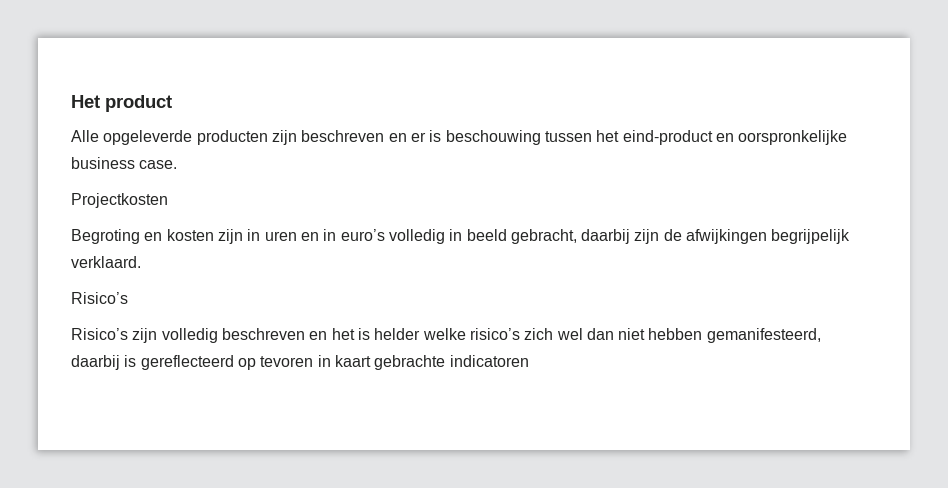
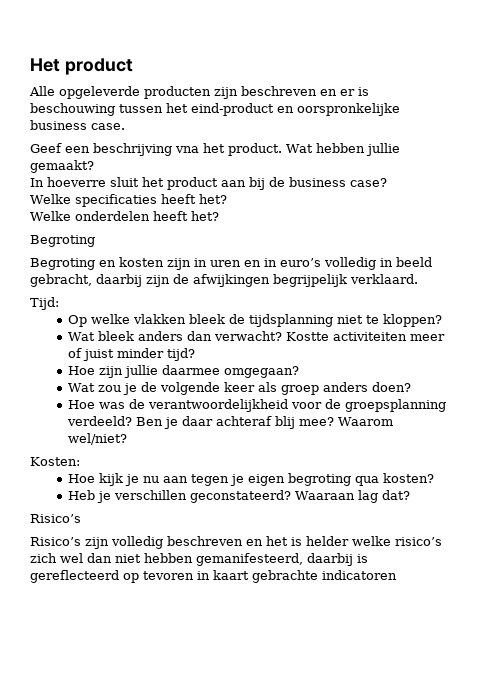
[71,193,168,208] Projectkosten -> [30,143,400,156] [30,160,94,173] [30,177,387,190] [30,194,227,207] [30,211,219,221] [30,235,95,247] Geef een beschrijving vna het product. Wat hebben jullie gemaakt? // In hoeverre sluit het product aan bij de business case? // Welke specificaties heeft het? // Welke onderdelen heeft het? // Begroting
(141, 262) none -> [30,297,59,310] [67,314,442,327] [67,331,445,341] [67,348,195,361] [67,365,299,378] [67,382,411,395] [67,399,446,412] [66,416,393,429] [67,433,127,445] [30,457,80,466] [67,473,434,486] [67,490,410,503] // Tijd: // Op welke vlakken bleek de tijdsplanning niet te kloppen? // Wat bleek anders dan verwacht? Kostte activiteiten meer of juist minder tijd? // Hoe zijn jullie daarmee omgegaan? // Wat zou je de volgende keer als groep anders doen? // Hoe was de verantwoordelijkheid voor de groepsplanning verdeeld? Ben je daar achteraf blij mee? Waarom wel/niet? // Kosten: // Hoe kijk je nu aan tegen je eigen begroting qua kosten? // Heb je verschillen geconstateerd? Waaraan lag dat?

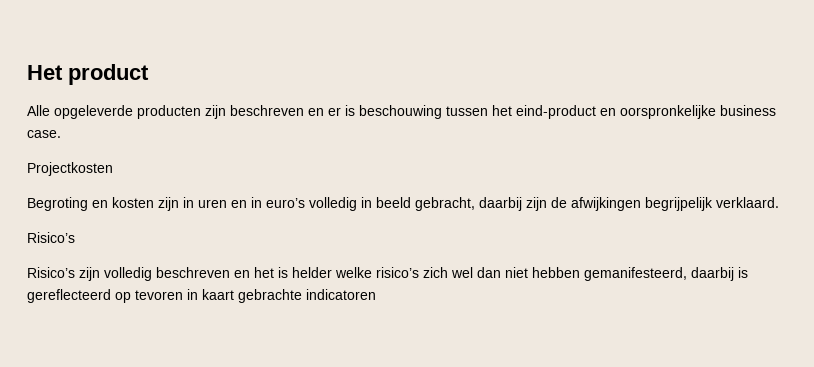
[30,143,400,156] [30,160,94,173] [30,177,387,190] [30,194,227,207] [30,211,219,221] [30,235,95,247] Geef een beschrijving vna het product. Wat hebben jullie gemaakt? // In hoeverre sluit het product aan bij de business case? // Welke specificaties heeft het? // Welke onderdelen heeft het? // Begroting -> [27,162,113,176] Projectkosten
[30,297,59,310] [67,314,442,327] [67,331,445,341] [67,348,195,361] [67,365,299,378] [67,382,411,395] [67,399,446,412] [66,416,393,429] [67,433,127,445] [30,457,80,466] [67,473,434,486] [67,490,410,503] // Tijd: // Op welke vlakken bleek de tijdsplanning niet te kloppen? // Wat bleek anders dan verwacht? Kostte activiteiten meer of juist minder tijd? // Hoe zijn jullie daarmee omgegaan? // Wat zou je de volgende keer als groep anders doen? // Hoe was de verantwoordelijkheid voor de groepsplanning verdeeld? Ben je daar achteraf blij mee? Waarom wel/niet? // Kosten: // Hoe kijk je nu aan tegen je eigen begroting qua kosten? // Heb je verschillen geconstateerd? Waaraan lag dat? -> (779, 202) none

